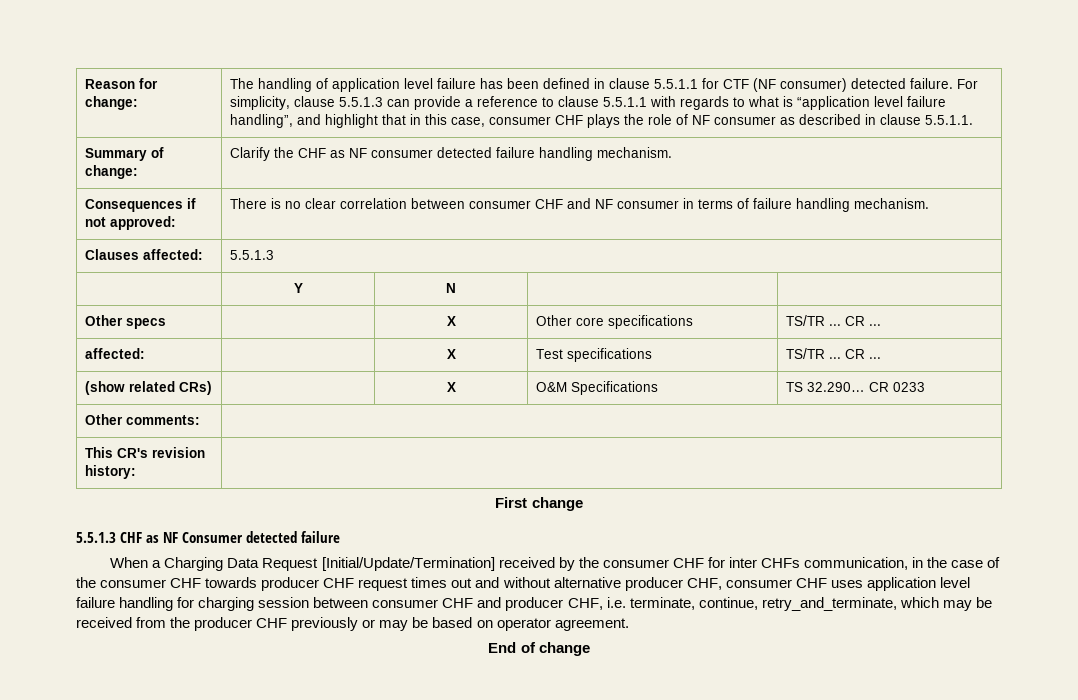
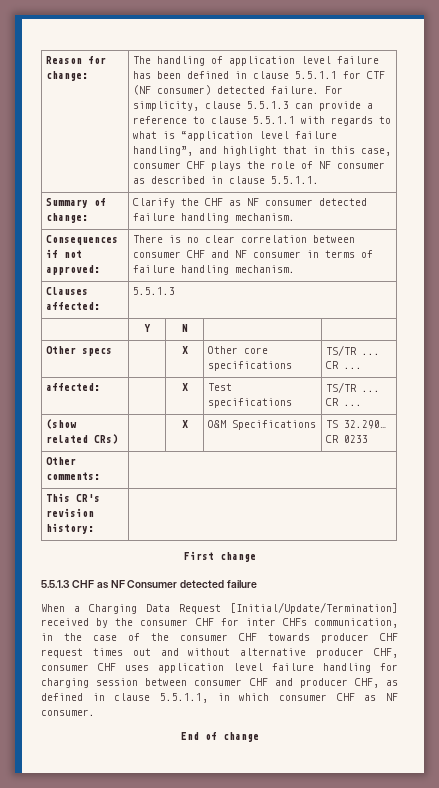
[606,597,992,611] [76,617,629,631] i.e. terminate, continue, retry_and_terminate, which may be received from the producer CHF previously or may be based on operator agreement. -> [386,680,398,686] [41,693,399,703] [41,709,95,716] as defined in clause 5.5.1.1, in which consumer CHF as NF consumer.

